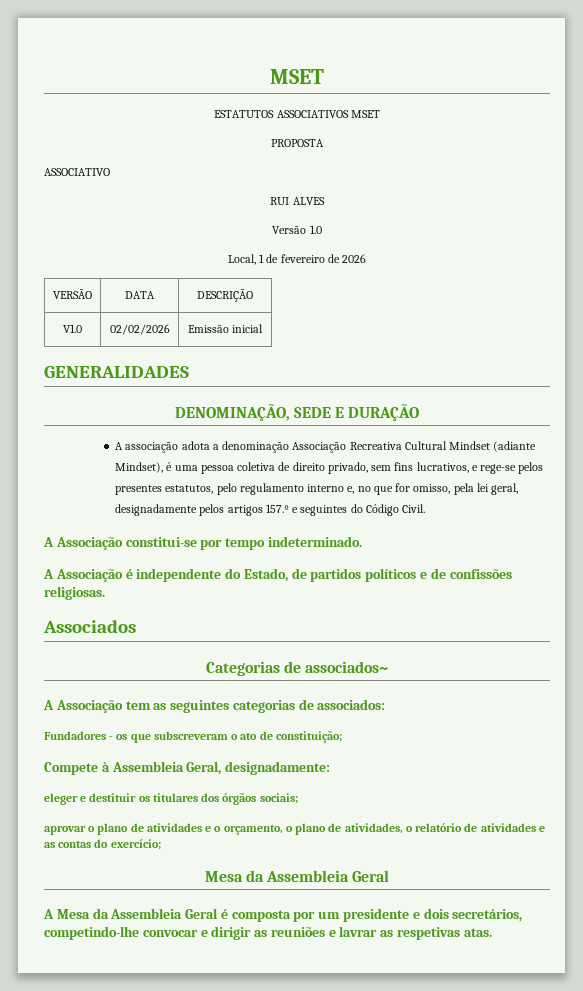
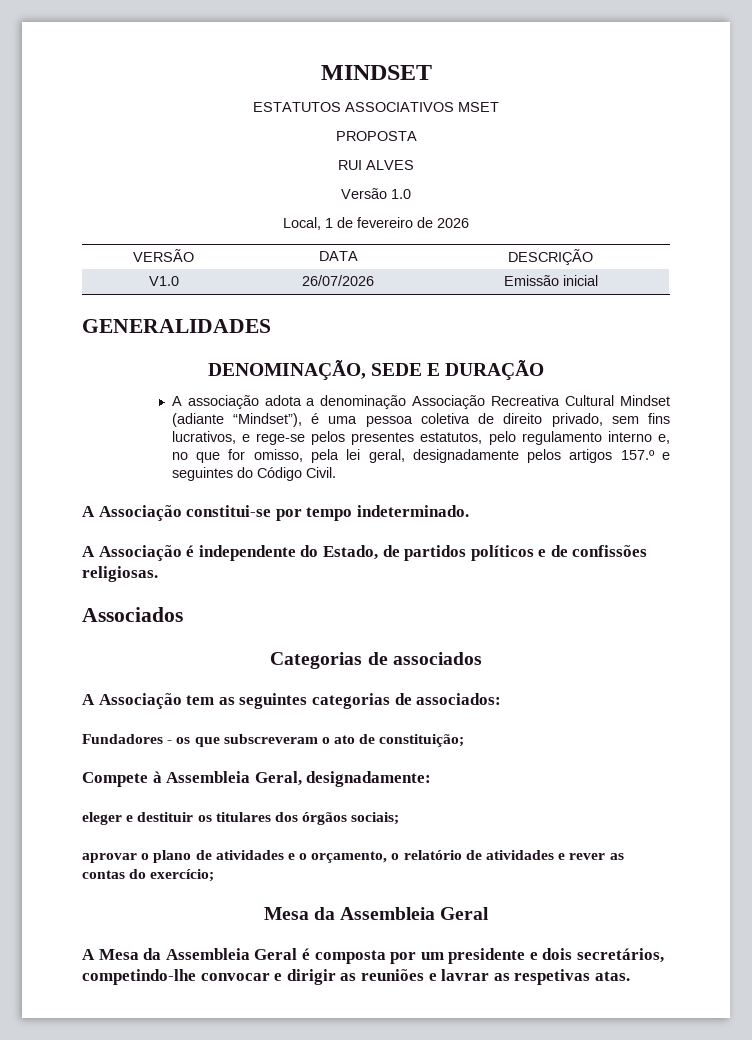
[270,69,324,84] MSET -> [320,65,432,80] MINDSET
[44,168,110,176] // ASSOCIATIVO -> (417, 136) none
[109,324,170,335] 02/02/2026 -> [302,275,374,286] 26/07/2026
[115,462,164,473] Mindset), -> [232,413,302,427] “Mindset”),
[305,661,389,673] associados~ -> [392,652,482,665] associados
[295,823,413,835] plano de atividades, o -> (400, 856) none
(545, 829) none -> [569,853,606,860] rever

